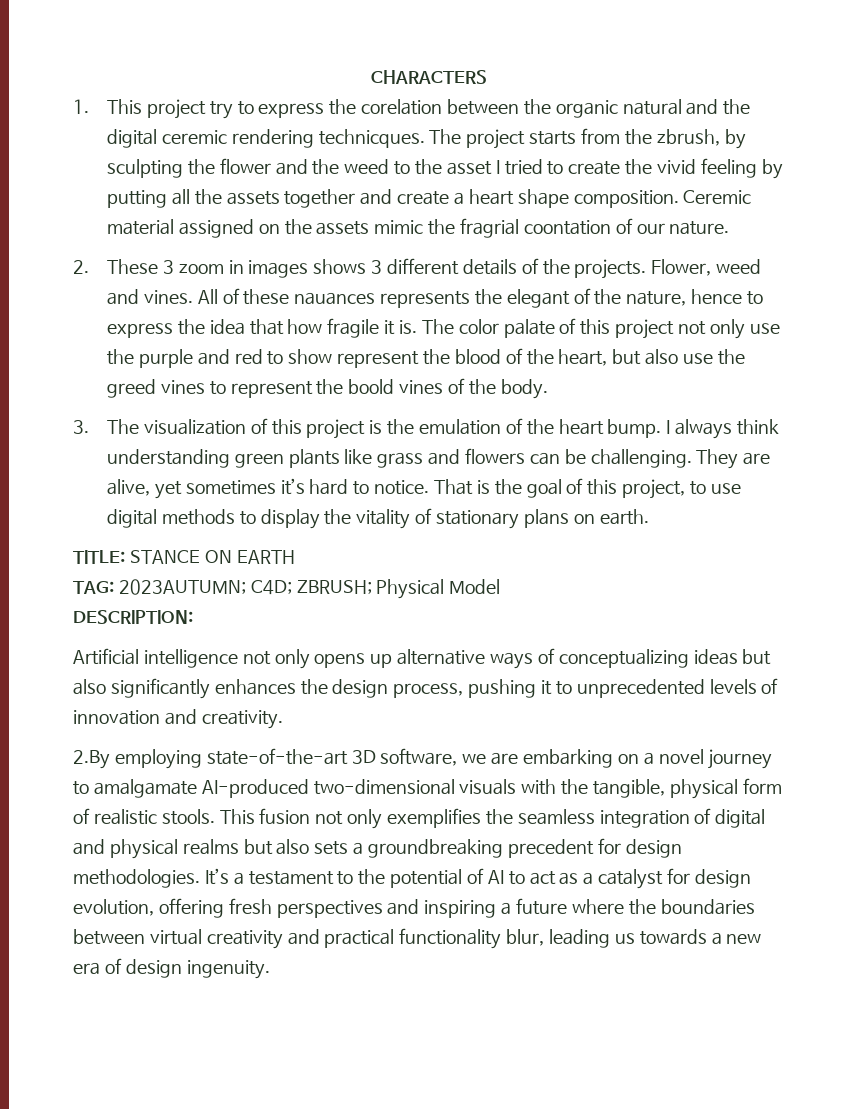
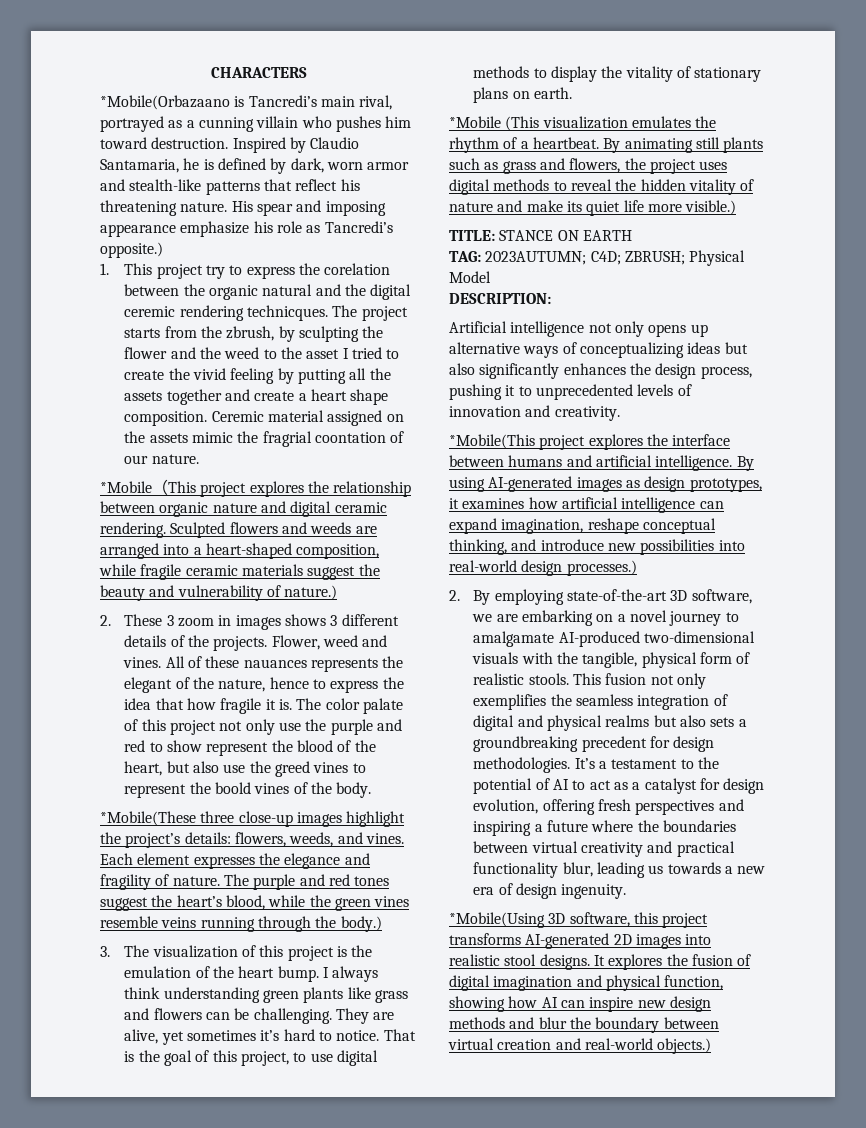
(487, 77) none -> [100,95,393,110] [100,116,412,132] [100,137,360,153] [100,158,410,174] [100,179,360,195] [100,200,386,216] [100,221,393,237] [100,242,163,258] // *Mobile(Orbazaano is Tancredi’s main rival, portrayed as a cunning villain who pushes him toward destruction. Inspired by Claudio Santamaria, he is defined by dark, worn armor and stealth-like patterns that reflect his threatening nature. His spear and imposing appearance emphasize his role as Tancredi’s opposite.)
(730, 228) none -> [100,479,412,497] [100,501,387,517] [100,522,377,538] [100,543,380,559] [99,564,380,580] [100,585,338,601] // *Mobile（This project explores the relationship between organic nature and digital ceramic rendering. Sculpted flowers and weeds are arranged into a heart-shaped composition, while fragile ceramic materials suggest the beauty and vulnerability of nature.)
(548, 389) none -> [100,811,406,827] [100,832,404,848] [100,853,370,869] [100,874,390,890] [100,895,410,911] [100,916,382,932] // *Mobile(These three close-up images highlight the project’s details: flowers, weeds, and vines. Each element expresses the elegance and fragility of nature. The purple and red tones suggest the heart’s blood, while the green vines resemble veins running through the body.)
(649, 517) none -> [449,116,717,131] [449,137,764,153] [449,158,728,174] [449,179,755,195] [449,200,737,216] // *Mobile (This visualization emulates the rhythm of a heartbeat. By animating still plants such as grass and flowers, the project uses digital methods to reveal the hidden vitality of nature and make its quiet life more visible.)
[73,750,110,769] 2.By -> [449,434,731,450] [449,455,754,471] [449,476,762,492] [449,497,724,513] [449,518,716,534] [449,539,745,555] [449,560,637,576] [449,590,491,605] *Mobile(This project explores the interface between humans and artificial intelligence. By using AI-generated images as design prototypes, it examines how artificial intelligence can expand imagination, reshape conceptual thinking, and introduce new possibilities into real-world design processes.) // 2. By
(270, 969) none -> [449,912,709,928] [449,933,712,949] [449,954,752,970] [449,975,724,991] [449,996,711,1012] [449,1017,719,1033] [448,1038,712,1054] // *Mobile(Using 3D software, this project transforms AI-generated 2D images into realistic stool designs. It explores the fusion of digital imagination and physical function, showing how AI can inspire new design methods and blur the boundary between virtual creation and real-world objects.)

